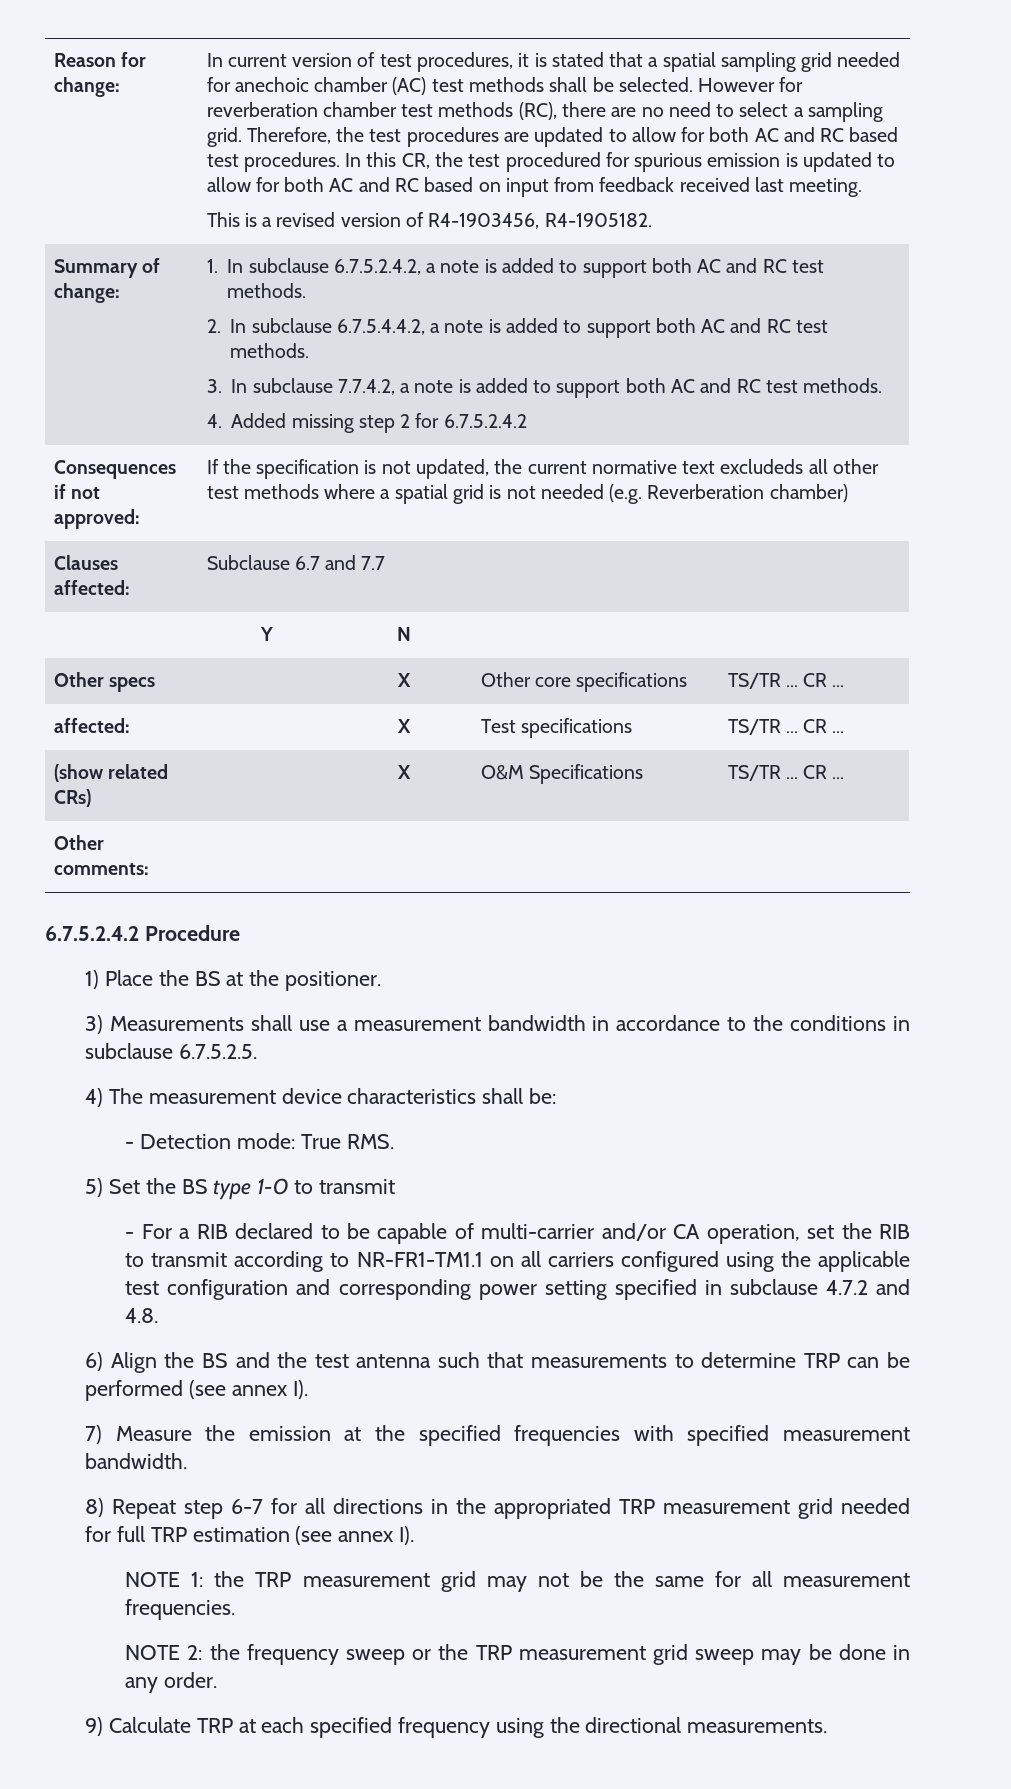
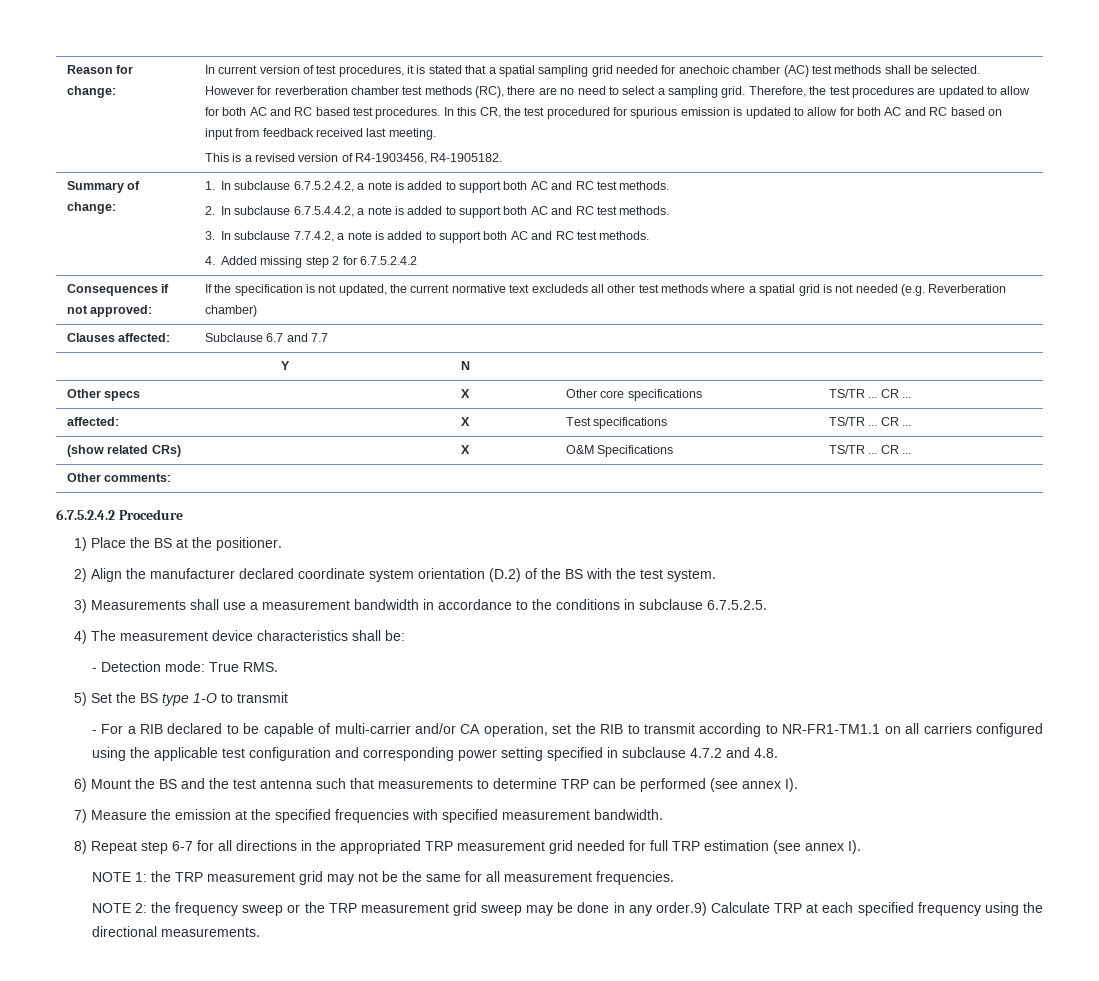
(381, 981) none -> [73,568,716,582] // 2) Align the manufacturer declared coordinate system orientation (D.2) of the BS with the test system.
[110,1352,157,1373] Align -> [90,779,131,789] Mount
[164,1672,218,1688] [85,1717,104,1736] order. // 9) -> [655,902,707,916] order.9)

